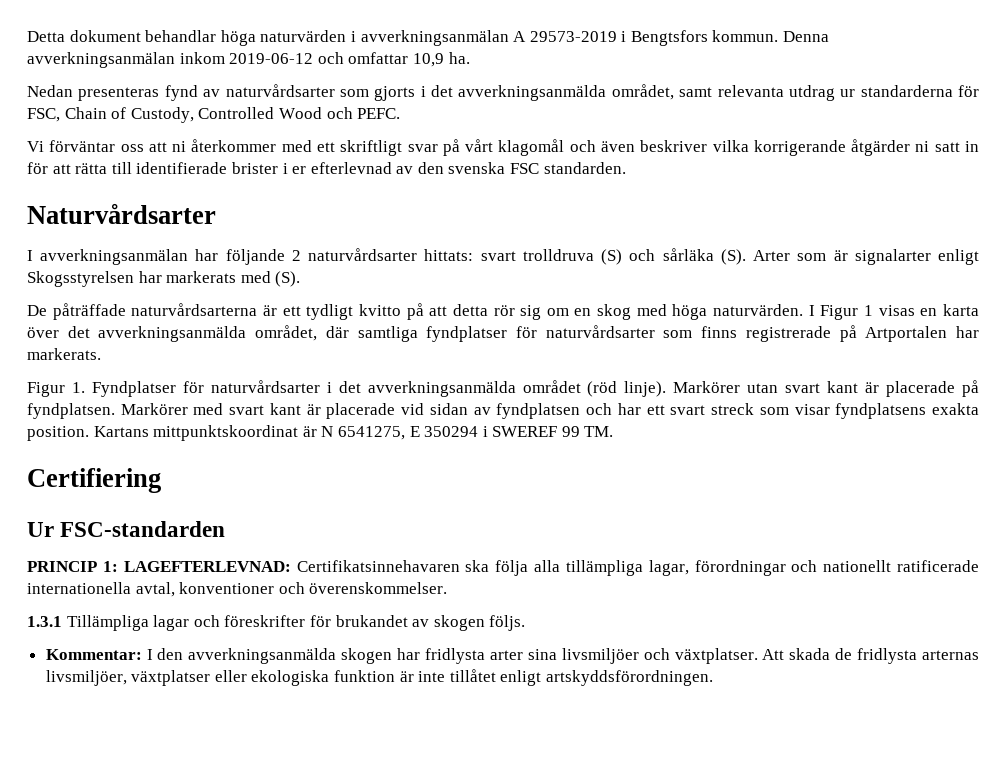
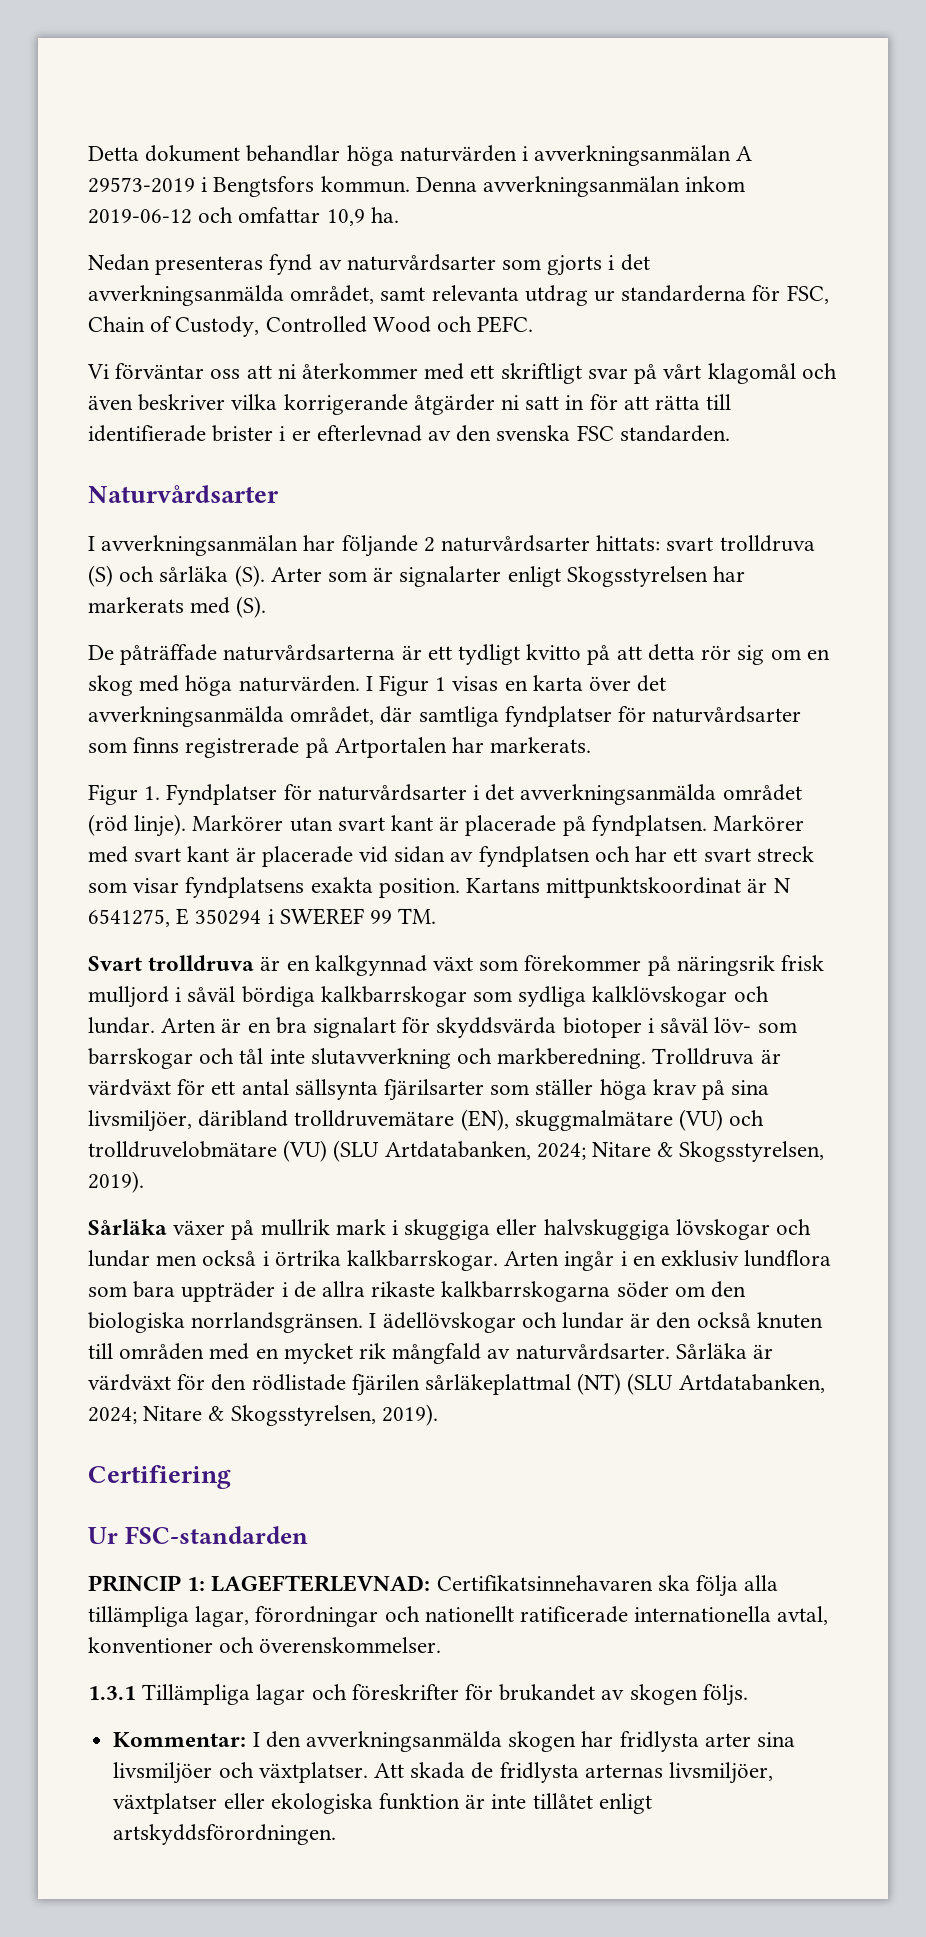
(614, 431) none -> [88,955,825,976] [88,986,769,1008] [88,1017,797,1038] [88,1048,781,1069] [88,1079,770,1101] [88,1109,765,1132] [88,1140,825,1162] [88,1171,144,1193] [88,1219,812,1240] [88,1250,832,1271] [88,1281,747,1302] [88,1312,823,1333] [88,1343,774,1364] [88,1373,825,1396] [88,1404,438,1426] // Svart trolldruva är en kalkgynnad växt som förekommer på näringsrik frisk mulljord i såväl bördiga kalkbarrskogar som sydliga kalklövskogar och lundar. Arten är en bra signalart för skyddsvärda biotoper i såväl löv- som barrskogar och tål inte slutavverkning och markberedning. Trolldruva är värdväxt för ett antal sällsynta fjärilsarter som ställer höga krav på sina livsmiljöer, däribland trolldruvemätare (EN), skuggmalmätare (VU) och trolldruvelobmätare (VU) (SLU Artdatabanken, 2024; Nitare & Skogsstyrelsen, 2019). // Sårläka växer på mullrik mark i skuggiga eller halvskuggiga lövskogar och lundar men också i örtrika kalkbarrskogar. Arten ingår i en exklusiv lundflora som bara uppträder i de allra rikaste kalkbarrskogarna söder om den biologiska norrlandsgränsen. I ädellövskogar och lundar är den också knuten till områden med en mycket rik mångfald av naturvårdsarter. Sårläka är värdväxt för den rödlistade fjärilen sårläkeplattmal (NT) (SLU Artdatabanken, 2024; Nitare & Skogsstyrelsen, 2019).

